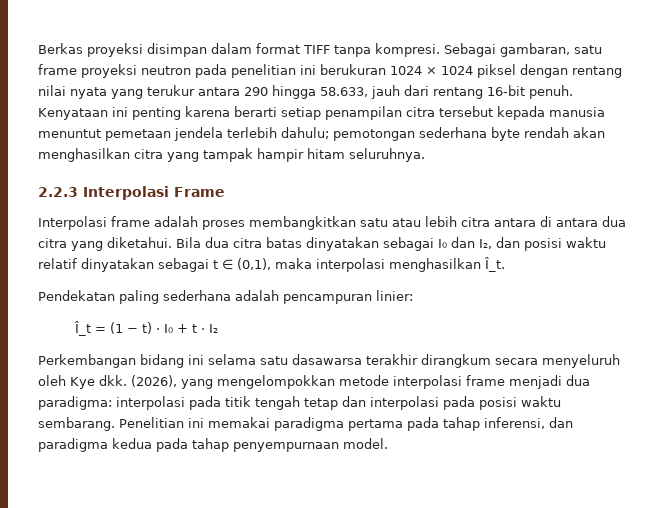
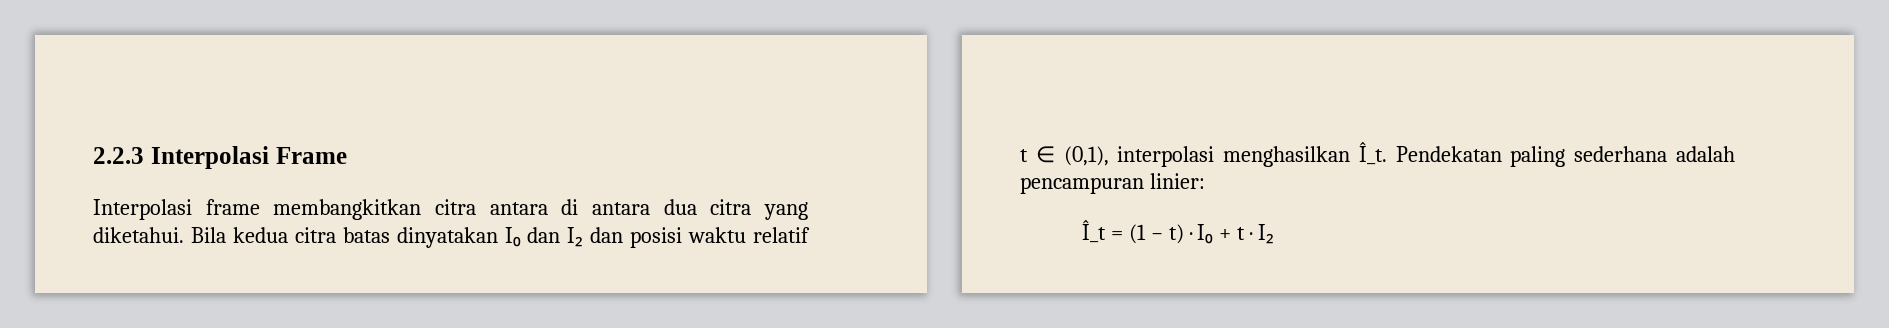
[38,43,602,57] [38,64,622,78] [38,85,573,99] [38,106,605,120] [38,127,605,141] [38,148,425,162] Berkas proyeksi disimpan dalam format TIFF tanpa kompresi. Sebagai gambaran, satu frame proyeksi neutron pada penelitian ini berukuran 1024 × 1024 piksel dengan rentang nilai nyata yang terukur antara 290 hingga 58.633, jauh dari rentang 16-bit penuh. Kenyataan ini penting karena berarti setiap penampilan citra tersebut kepada manusia menuntut pemetaan jendela terlebih dahulu; pemotongan sederhana byte rendah akan menghasilkan citra yang tampak hampir hitam seluruhnya. // -> (93, 155) none
[154,216,457,230] adalah proses membangkitkan satu atau lebih -> [273,199,422,220] membangkitkan
[205,237,229,248] dua -> [232,227,288,243] kedua
[383,237,434,251] sebagai -> (498, 237) none
[479,239,492,249] I₂, -> [567,227,584,247] I₂
[81,258,209,272] dinyatakan sebagai -> (810, 235) none
[275,258,312,269] maka -> (1109, 156) none
(505, 264) // -> (1387, 153) none
[38,354,620,368] [38,375,590,389] [38,396,561,410] [38,417,573,431] [38,438,388,452] // Perkembangan bidang ini selama satu dasawarsa terakhir dirangkum secara menyeluruh oleh Kye dkk. (2026), yang mengelompokkan metode interpolasi frame menjadi dua paradigma: interpolasi pada titik tengah tetap dan interpolasi pada posisi waktu sembarang. Penelitian ini memakai paradigma pertama pada tahap inferensi, dan paradigma kedua pada tahap penyempurnaan model. -> (1275, 234) none

